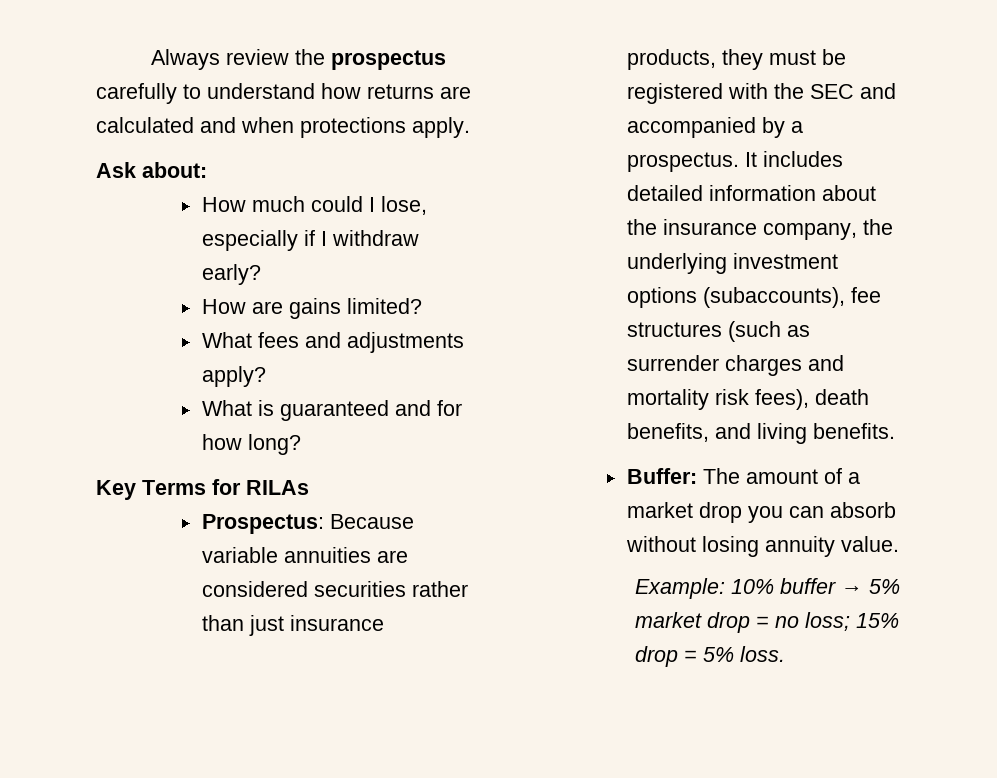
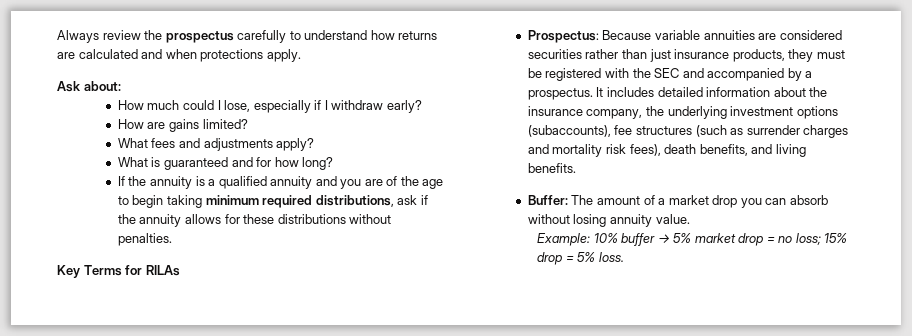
(301, 444) none -> [117,176,444,189] [117,195,428,208] [117,214,392,227] [117,233,172,246] // If the annuity is a qualified annuity and you are of the age to begin taking minimum required distributions, ask if the annuity allows for these distributions without penalties.

